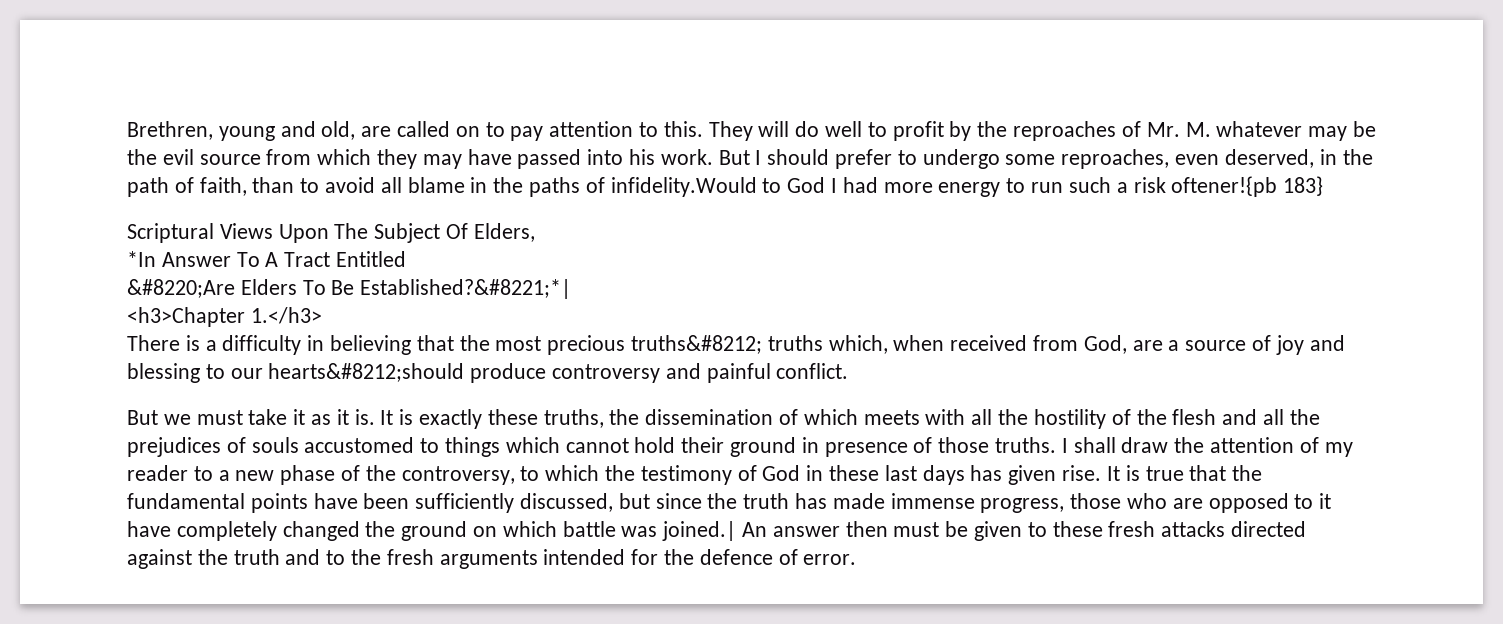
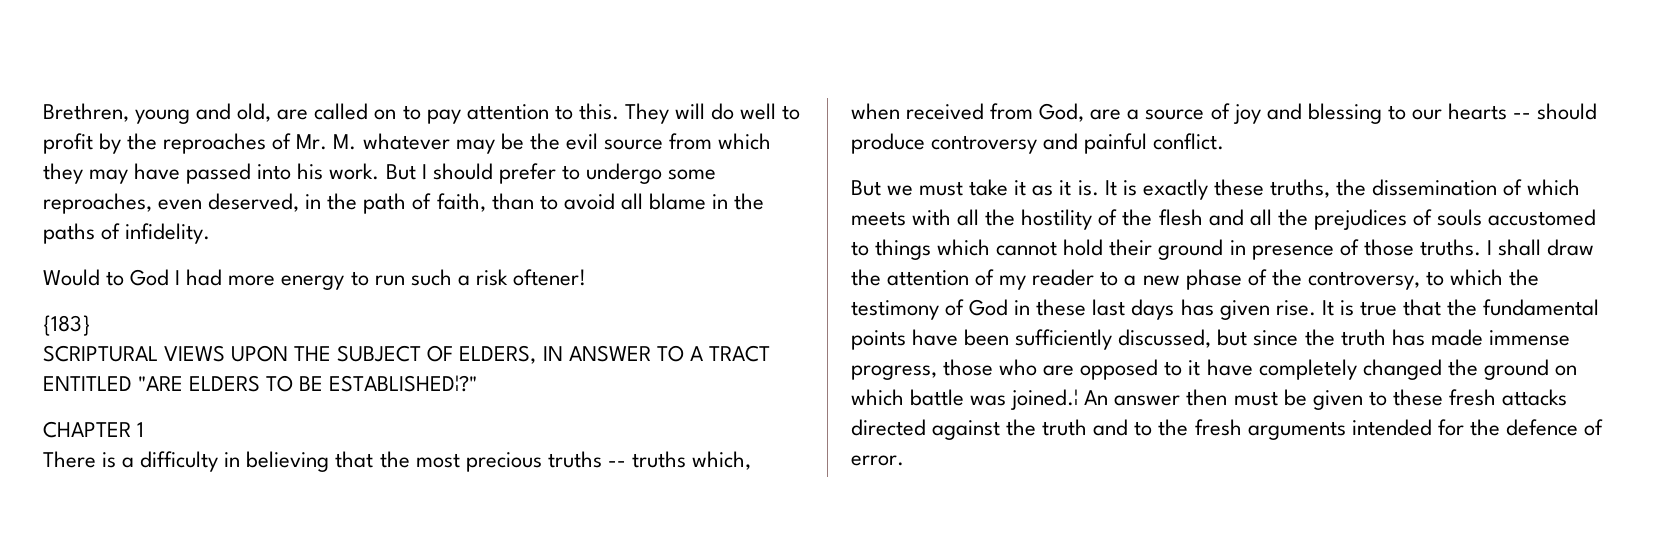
[610,177,757,197] infidelity.Would -> [125,223,211,244] [43,269,100,286] infidelity. // Would
[1171,176,1324,197] [127,223,535,243] [127,251,407,267] [127,279,572,299] [127,307,322,327] oftener!{pb 183} // Scriptural Views Upon The Subject Of Elders, // *In Answer To A Tract Entitled // &#8220;Are Elders To Be Established?&#8221;*| // <h3>Chapter 1.</h3> -> [512,269,586,286] [43,315,91,336] [43,345,770,364] [43,375,478,392] [43,421,145,438] oftener! // {183} // SCRIPTURAL VIEWS UPON THE SUBJECT OF ELDERS, IN ANSWER TO A TRACT ENTITLED "ARE ELDERS TO BE ESTABLISHED¦?" // CHAPTER 1
[631,335,763,354] truths&#8212; -> [547,451,626,468] truths --
[268,363,465,382] hearts&#8212;should -> [1447,103,1598,120] hearts -- should
[662,521,737,541] joined.| -> [1010,389,1079,410] joined.¦

